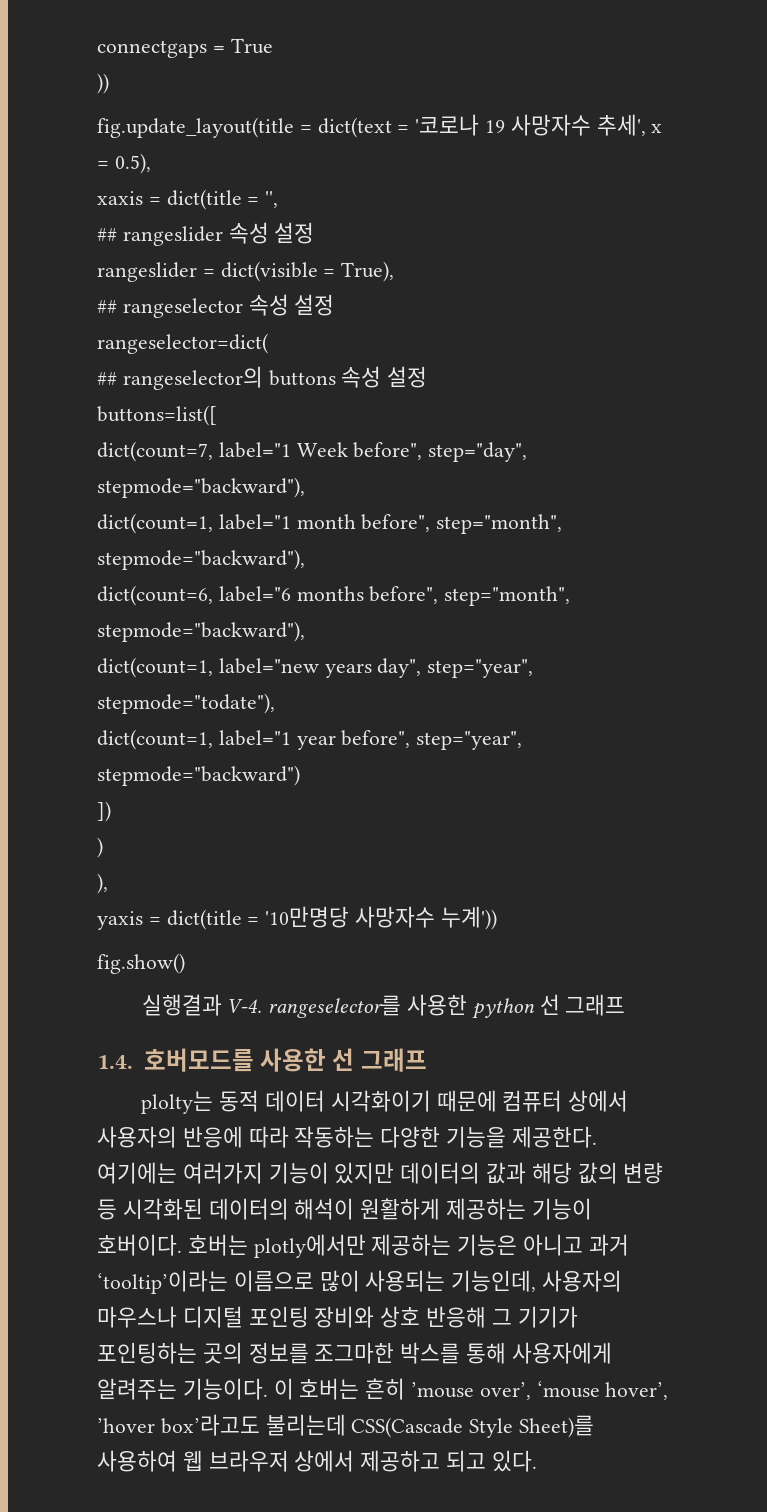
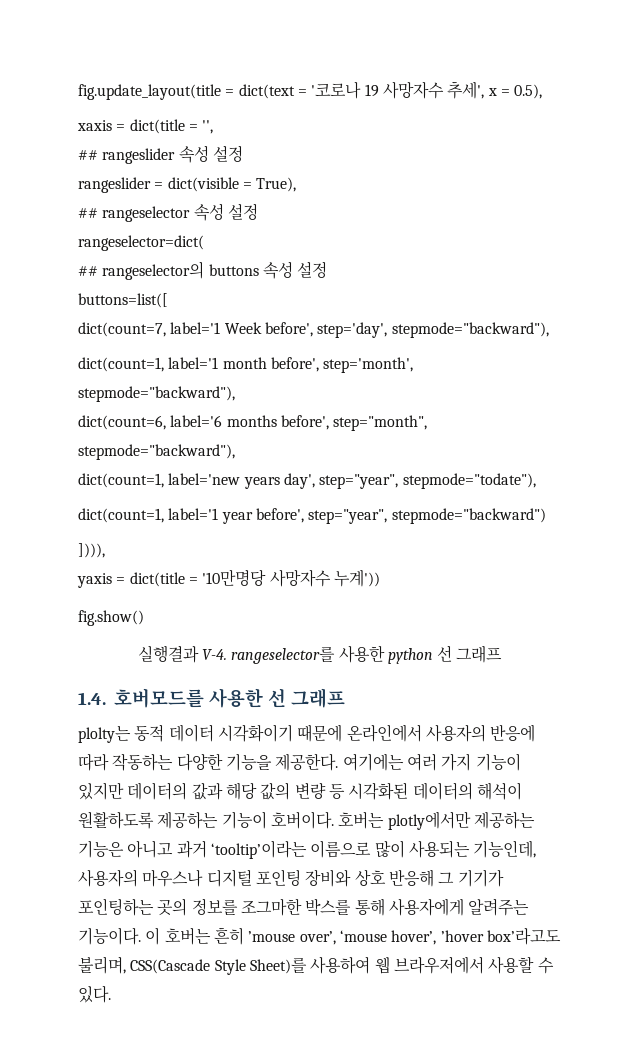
[97,38,273,58] [97,73,109,94] connectgaps = True // )) // -> (78, 92) none
[218,442,528,462] [97,477,305,498] [97,513,563,534] label="1 Week before", step="day", stepmode="backward"), // dict(count=1, label="1 month before", step="month", -> [170,322,549,338] [78,357,414,373] label='1 Week before', step='day', stepmode="backward"), // dict(count=1, label='1 month before', step='month',
[218,586,439,604] label="6 months before", -> [170,415,329,430] label='6 months before',
[218,658,422,678] label="new years day", -> [168,473,315,489] label='new years day',
[218,730,411,750] label="1 year before", -> [168,508,304,524] label='1 year before',
[97,801,111,822] [97,837,103,858] [97,873,108,894] ]) // ) // ), -> [78,543,105,558] ]))),
[502,1090,629,1112] 컴퓨터 상에서 -> [346,724,422,742] 온라인에서
[182,1162,263,1184] 여러가지 -> [406,753,472,771] 여러 가지
[360,1198,441,1220] 원활하게 -> [78,811,154,829] 원활하도록
[265,1414,346,1436] 불리는데 -> [78,956,126,974] 불리며,
[208,1450,487,1472] 브라우저 상에서 제공하고 되고 -> [393,956,554,974] 브라우저에서 사용할 수

